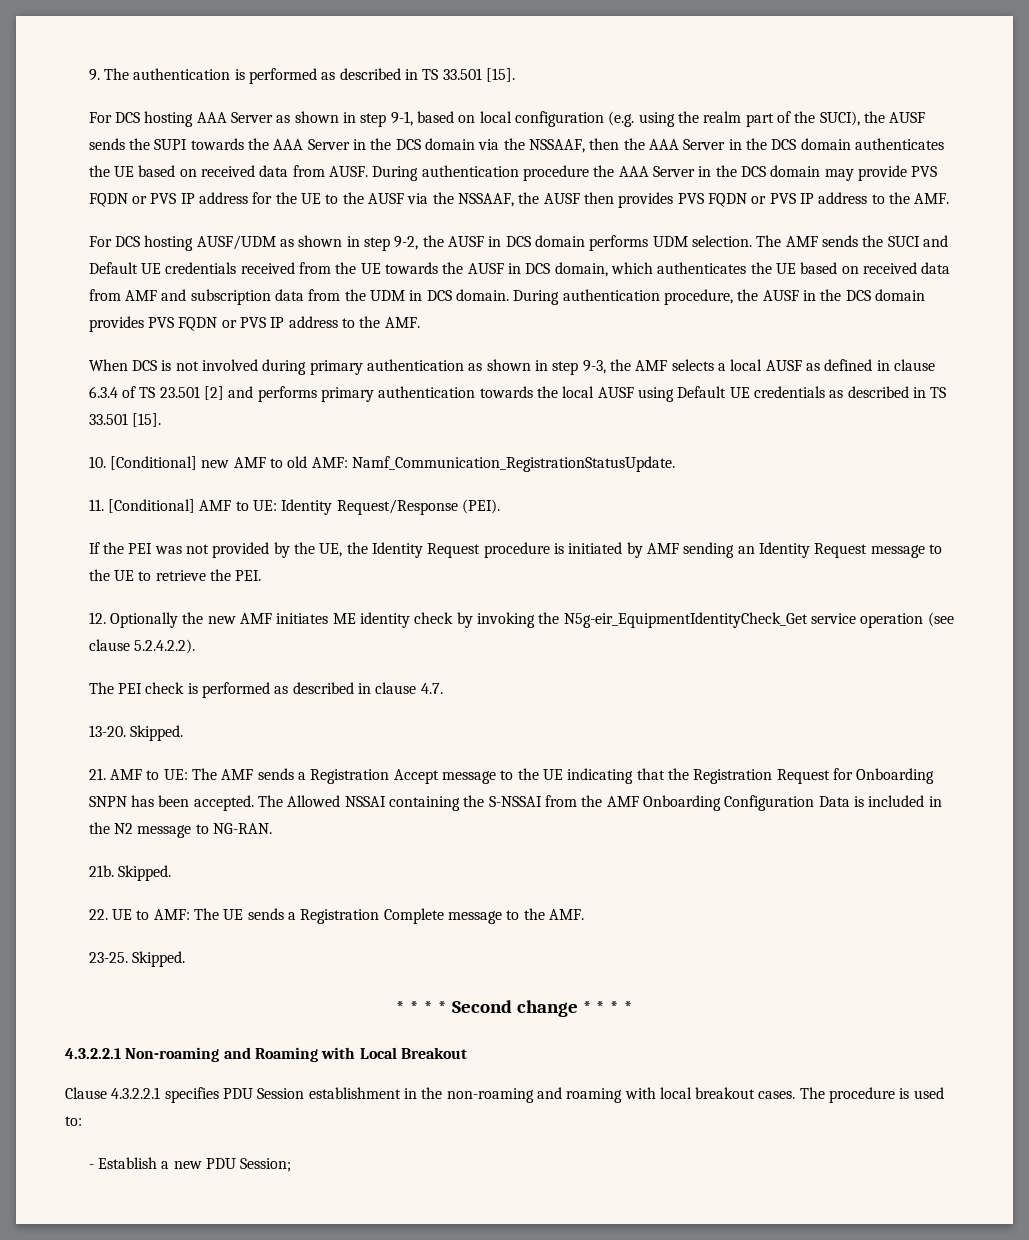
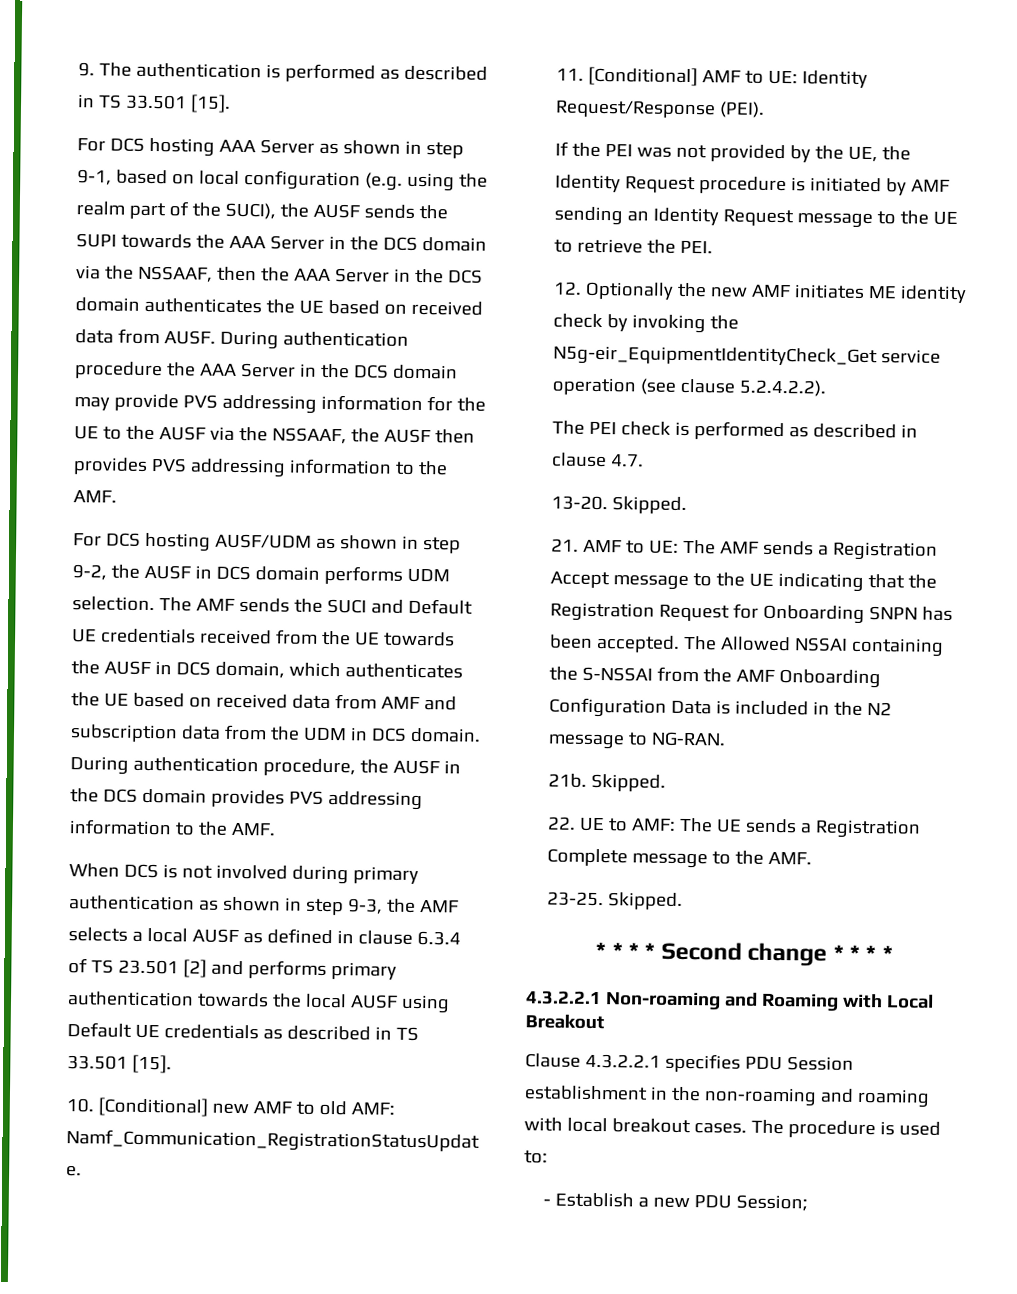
[88,192,249,207] FQDN or PVS IP address -> [222,394,424,414] addressing information
[707,192,868,207] FQDN or PVS IP address -> [190,458,393,478] addressing information
[178,316,338,331] FQDN or PVS IP address -> [328,790,424,811] [69,819,173,836] addressing information

